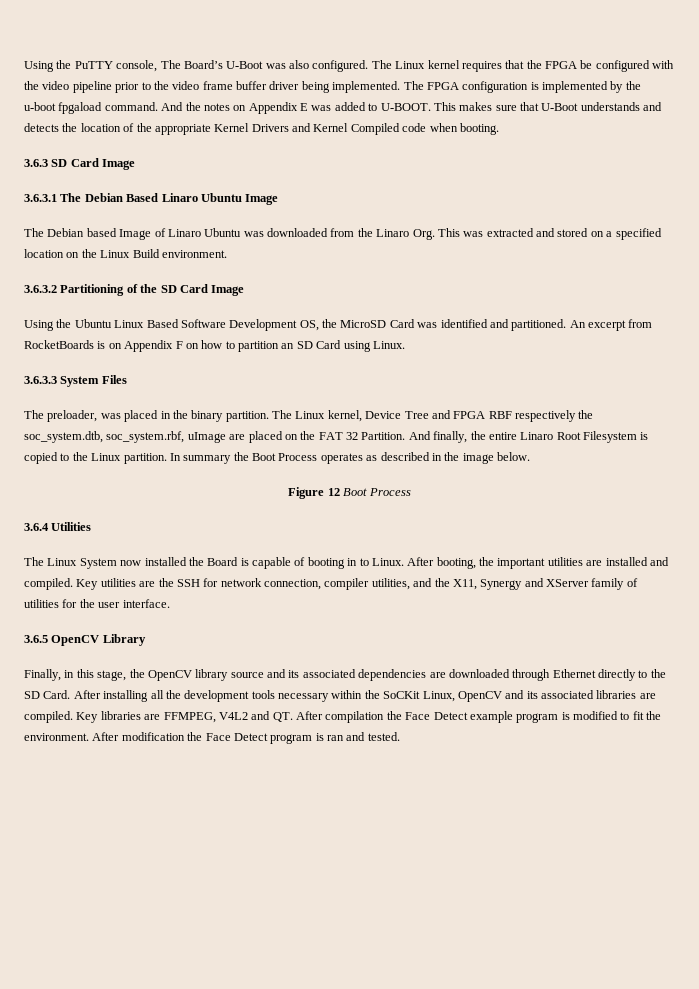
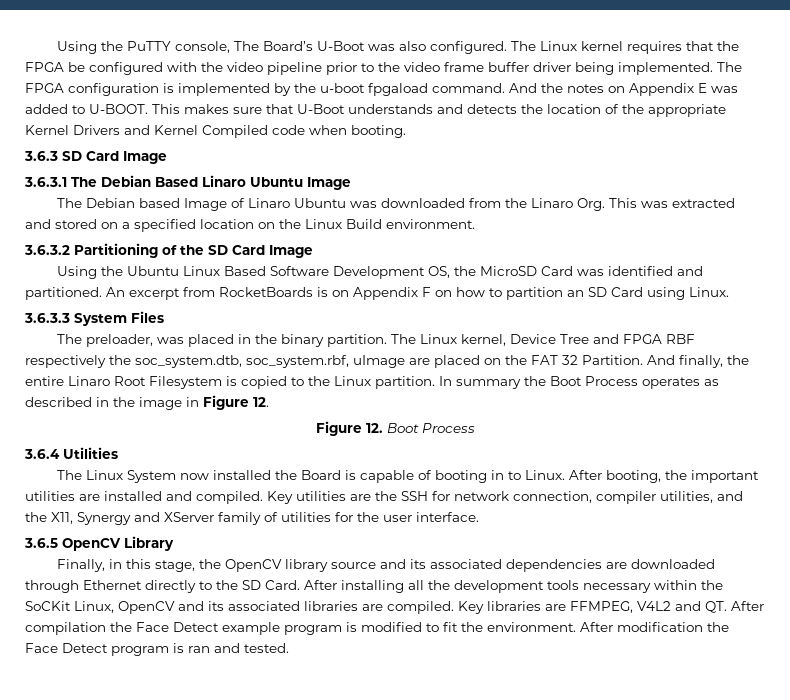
[497,452,530,461] [288,487,340,499] below. // Figure 12 -> [186,395,269,410] [315,421,383,436] in Figure 12. // Figure 12.

